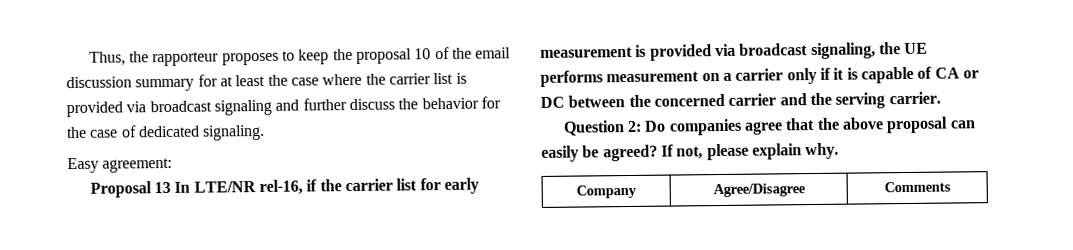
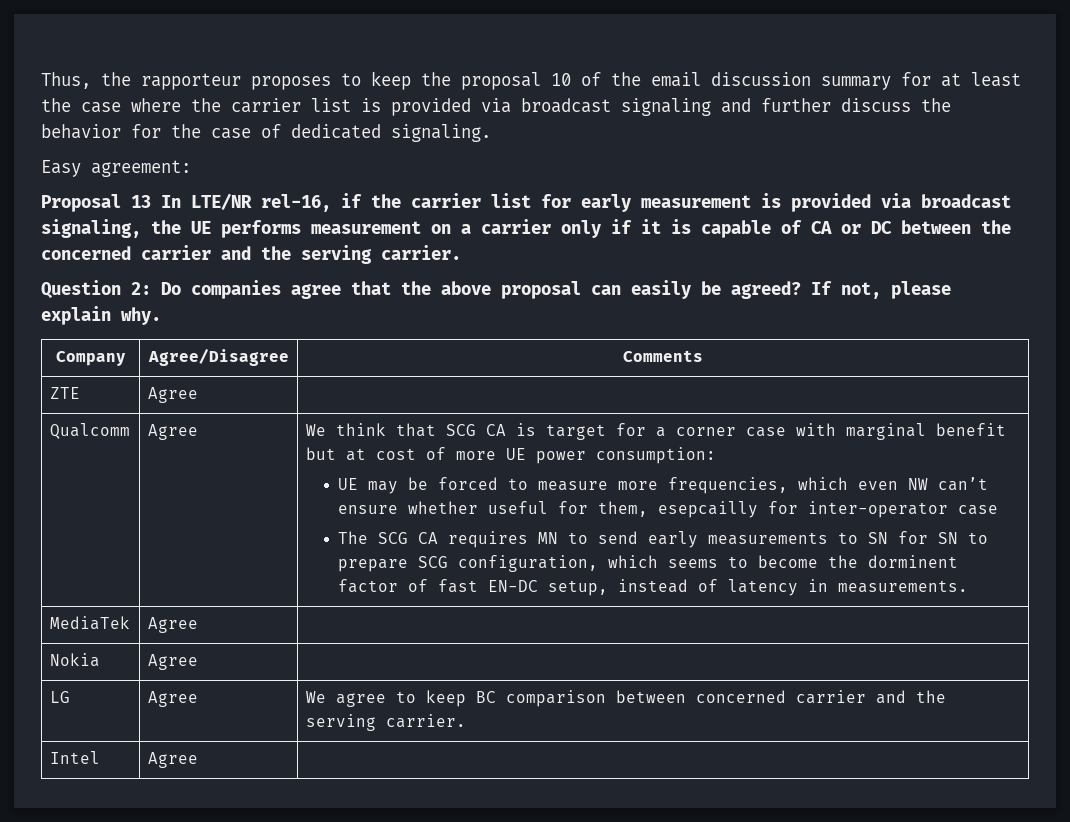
(951, 187) none -> [49,387,80,399] [147,387,198,403] [49,423,130,439] [147,424,198,440] [305,423,1006,440] [305,447,716,464] [338,477,989,494] [338,501,999,518] [338,531,989,548] [338,555,959,572] [338,579,969,596] [49,616,130,630] [147,617,198,633] [49,653,100,667] [147,654,198,670] [49,691,70,703] [147,691,198,707] [305,690,946,707] [305,714,466,731] [49,751,100,764] [147,752,198,768] // ZTE | Agree | // Qualcomm | Agree | We think that SCG CA is target for a corner case with marginal benefit but at cost of more UE power consumption: // UE may be forced to measure more frequencies, which even NW can’t ensure whether useful for them, esepcailly for inter-operator case // The SCG CA requires MN to send early measurements to SN for SN to prepare SCG configuration, which seems to become the dorminent factor of fast EN-DC setup, instead of latency in measurements. // MediaTek | Agree | // Nokia | Agree | // LG | Agree | We agree to keep BC comparison between concerned carrier and the serving carrier. // Intel | Agree |

